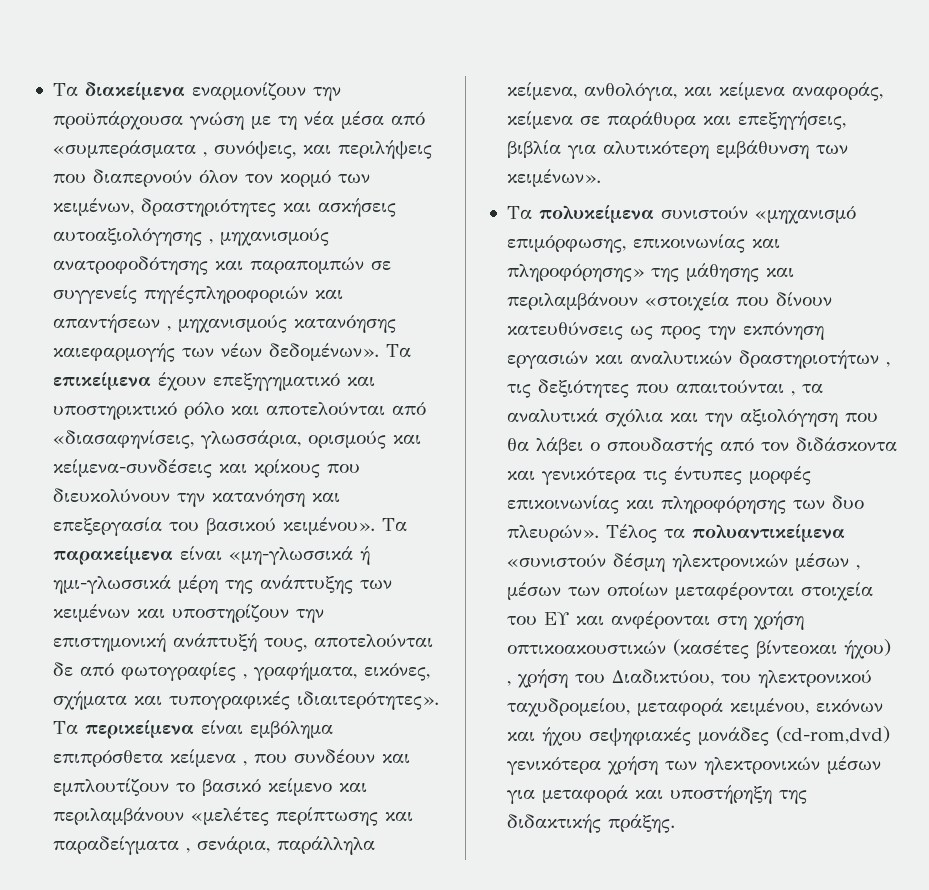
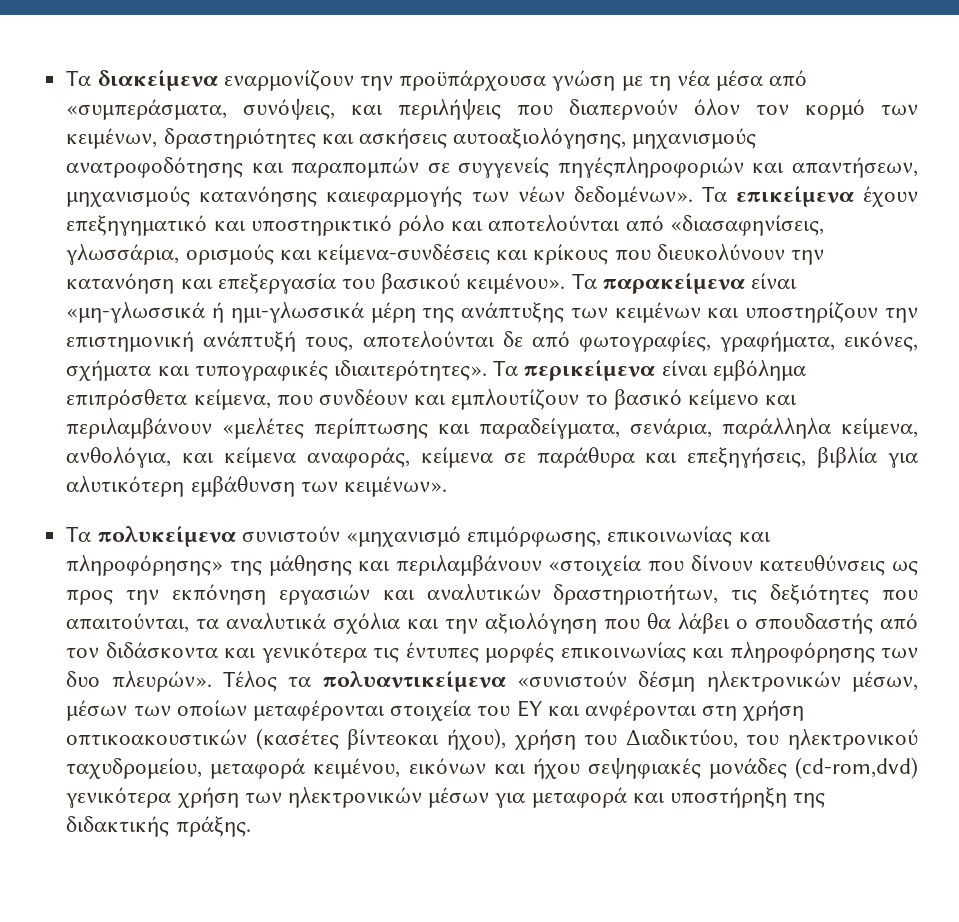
[52,140,207,158] «συμπεράσματα , -> [66,99,228,120] «συμπεράσματα,
[52,228,213,246] αυτοαξιολόγησης , -> [453,127,627,149] αυτοαξιολόγησης,
[52,314,171,333] απαντήσεων , -> [792,157,919,178] απαντήσεων,
[120,662,247,681] φωτογραφίες , -> [578,331,711,352] φωτογραφίες,
[169,749,247,767] κείμενα , -> [193,389,271,410] κείμενα,
[52,836,190,855] παραδείγματα , -> [479,418,621,439] παραδείγματα,
[738,350,890,369] δραστηριοτήτων , -> [553,584,719,605] δραστηριοτήτων,
[675,380,795,396] απαιτούνται , -> [66,613,190,633] απαιτούνται,
[794,553,860,571] μέσων , -> [851,671,918,692] μέσων,
[843,639,891,659] [506,681,511,686] ήχου) , -> [447,728,507,750] ήχου),

